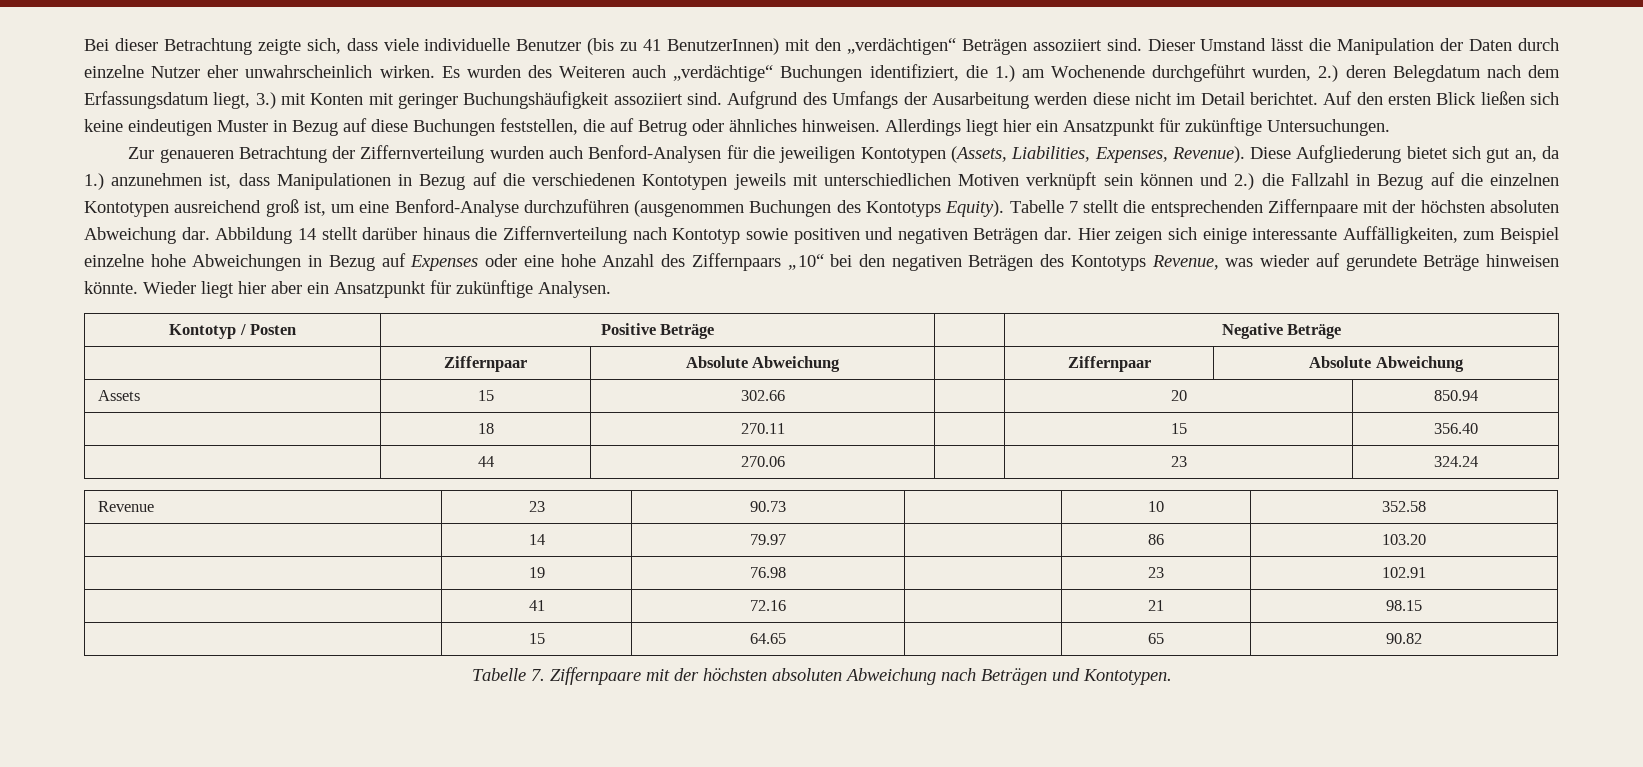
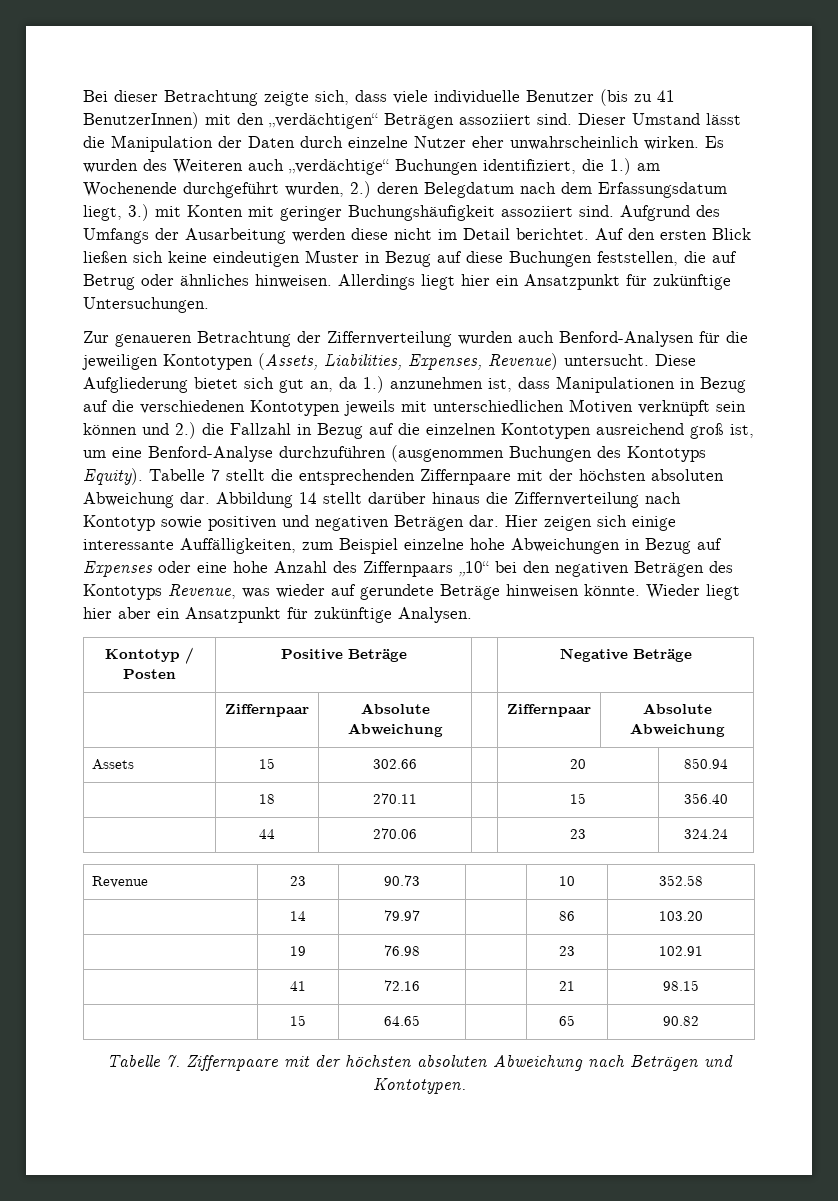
[1171,146,1245,163] Revenue). -> [488,353,649,370] Revenue) untersucht.

